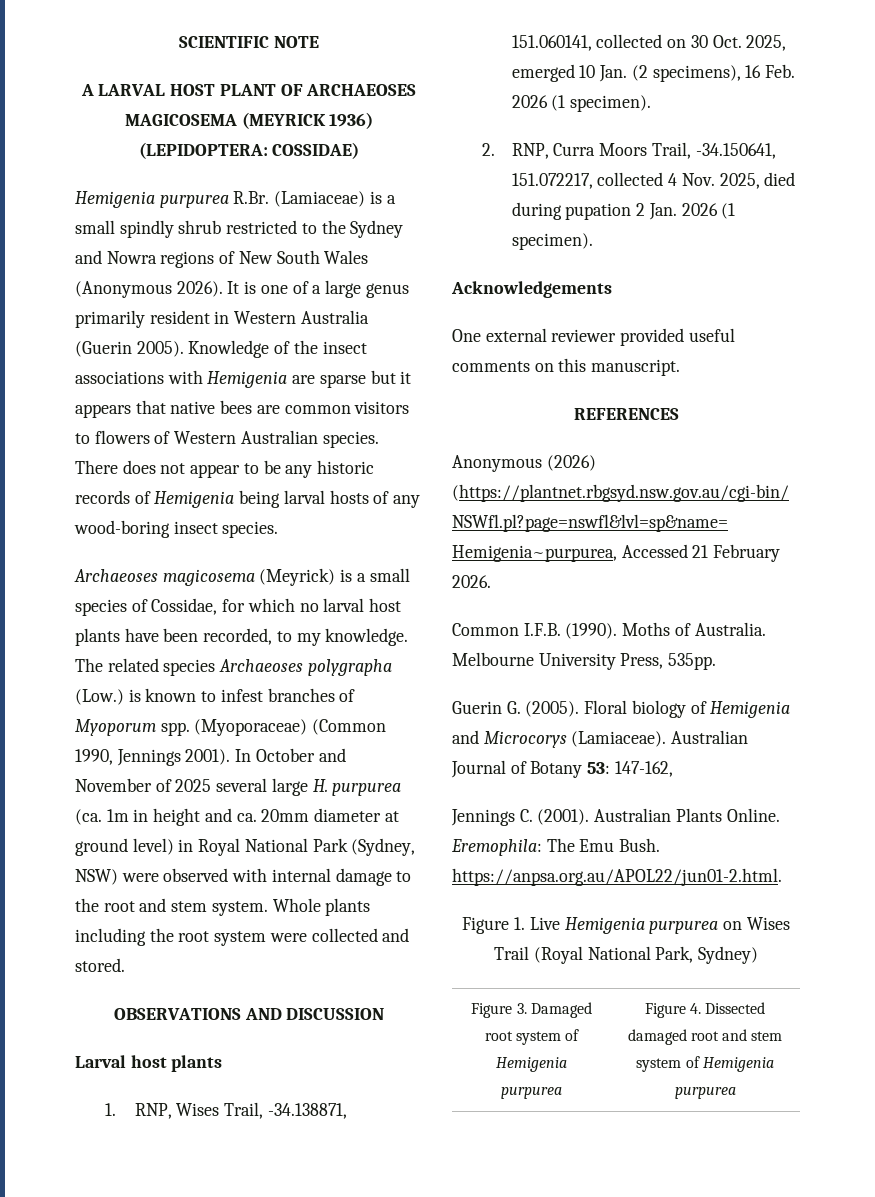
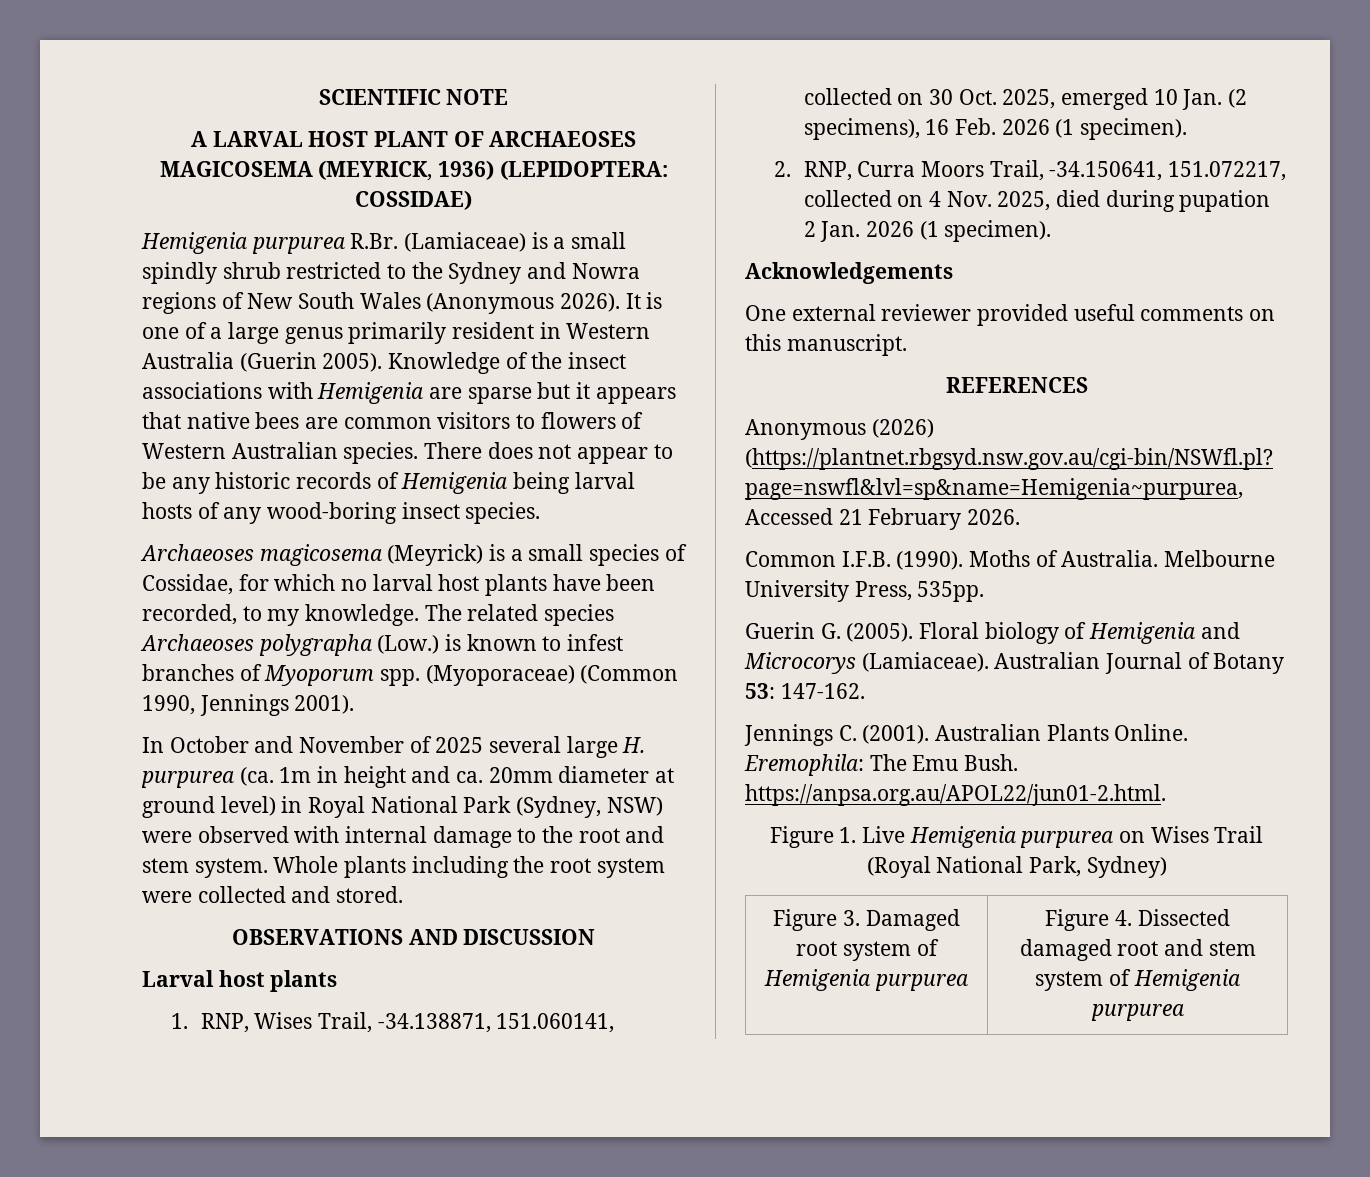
[241,112,326,129] (MEYRICK -> [318,160,433,181] (MEYRICK,
(231, 757) none -> (355, 704) //
(664, 179) none -> [897,195,924,207] on
[614,761,673,777] 147-162, -> [780,683,865,699] 147-162.

